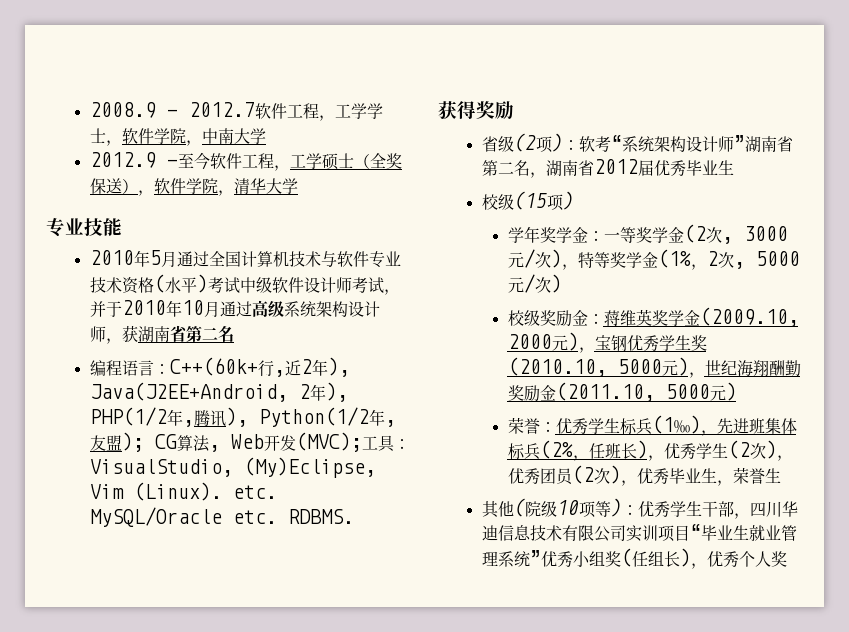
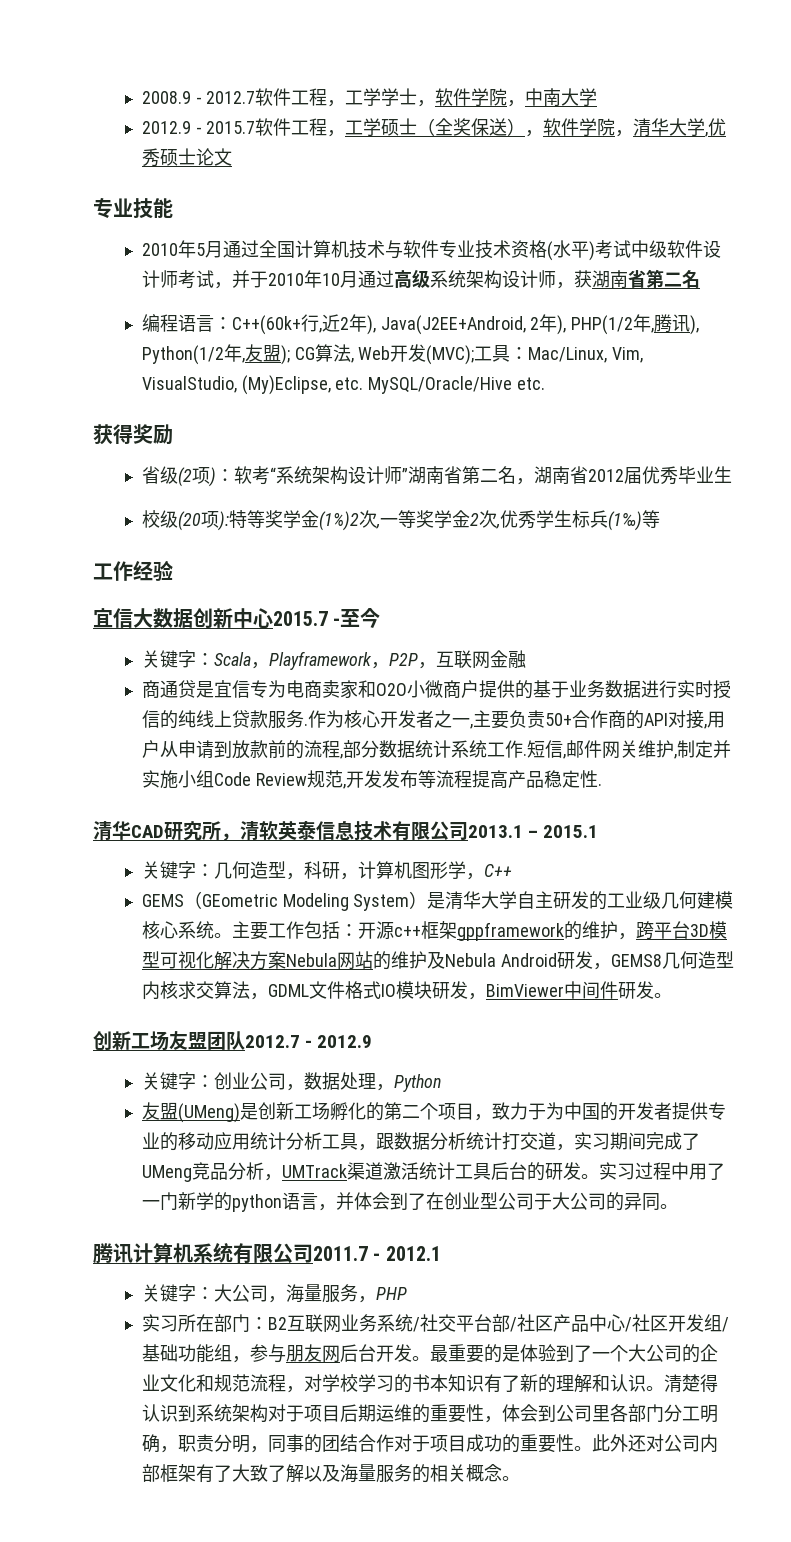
[177,152,210,170] 至今 -> [206,121,256,134] 2015.7
(298, 186) none -> [705,118,727,137] [141,148,232,167] ,优秀硕士论文
[89,457,376,478] [89,482,277,501] [89,507,354,527] VisualStudio, (My)Eclipse, Vim (Linux). etc. MySQL/Oracle etc. RDBMS. -> [528,347,644,363] [141,375,546,395] Mac/Linux, Vim, VisualStudio, (My)Eclipse, etc. MySQL/Oracle/Hive etc.
[513,191,574,211] [507,224,788,244] [507,249,800,270] [507,274,562,293] [507,307,799,327] [507,332,707,353] [507,357,801,378] [507,382,737,402] [507,415,797,436] [507,440,793,461] [507,465,781,486] [481,498,798,519] [481,524,797,542] [481,548,787,569] (15项) // 学年奖学金：一等奖学金(2次, 3000元/次)，特等奖学金(1%，2次, 5000元/次) // 校级奖励金：蒋维英奖学金(2009.10, 2000元)，宝钢优秀学生奖(2010.10, 5000元)，世纪海翔酬勤奖励金(2011.10, 5000元) // 荣誉：优秀学生标兵(1‰)，先进班集体标兵(2%，任班长)，优秀学生(2次)，优秀团员(2次)，优秀毕业生，荣誉生 // 其他(院级10项等)：优秀学生干部，四川华迪信息技术有限公司实训项目“毕业生就业管理系统”优秀小组奖(任组长)，优秀个人奖 -> [177,510,660,531] [93,560,173,581] [93,608,381,628] [141,650,526,670] [141,680,731,699] [141,710,725,729] [141,740,731,759] [141,770,602,789] [93,820,599,841] [141,861,512,880] [141,891,734,911] [141,921,727,941] [141,951,734,970] [141,981,672,1000] [93,1031,373,1051] [141,1072,441,1092] [141,1102,726,1123] [141,1132,700,1151] [141,1162,725,1182] [141,1192,678,1212] [93,1242,441,1264] [141,1284,407,1303] [141,1314,729,1333] [141,1344,718,1363] [141,1374,718,1393] [141,1404,718,1423] [141,1434,718,1453] [141,1464,520,1483] (20项):特等奖学金(1%)2次,一等奖学金2次,优秀学生标兵(1‰)等 // 工作经验 // 宜信大数据创新中心2015.7 -至今 // 关键字：Scala，Playframework，P2P，互联网金融 // 商通贷是宜信专为电商卖家和O2O小微商户提供的基于业务数据进行实时授信的纯线上贷款服务.作为核心开发者之一,主要负责50+合作商的API对接,用户从申请到放款前的流程,部分数据统计系统工作.短信,邮件网关维护,制定并实施小组Code Review规范,开发发布等流程提高产品稳定性. // 清华CAD研究所，清软英泰信息技术有限公司2013.1 – 2015.1 // 关键字：几何造型，科研，计算机图形学，C++ // GEMS（GEometric Modeling System）是清华大学自主研发的工业级几何建模核心系统。主要工作包括：开源c++框架gppframework的维护，跨平台3D模型可视化解决方案Nebula网站的维护及Nebula Android研发，GEMS8几何造型内核求交算法，GDML文件格式IO模块研发，BimViewer中间件研发。 // 创新工场友盟团队2012.7 - 2012.9 // 关键字：创业公司，数据处理，Python // 友盟(UMeng)是创新工场孵化的第二个项目，致力于为中国的开发者提供专业的移动应用统计分析工具，跟数据分析统计打交道，实习期间完成了UMeng竞品分析，UMTrack渠道激活统计工具后台的研发。实习过程中用了一门新学的python语言，并体会到了在创业型公司于大公司的异同。 // 腾讯计算机系统有限公司2011.7 - 2012.1 // 关键字：大公司，海量服务，PHP // 实习所在部门：B2互联网业务系统/社交平台部/社区产品中心/社区开发组/基础功能组，参与朋友网后台开发。最重要的是体验到了一个大公司的企业文化和规范流程，对学校学习的书本知识有了新的理解和认识。清楚得认识到系统架构对于项目后期运维的重要性，体会到公司里各部门分工明确，职责分明，同事的团结合作对于项目成功的重要性。此外还对公司内部框架有了大致了解以及海量服务的相关概念。

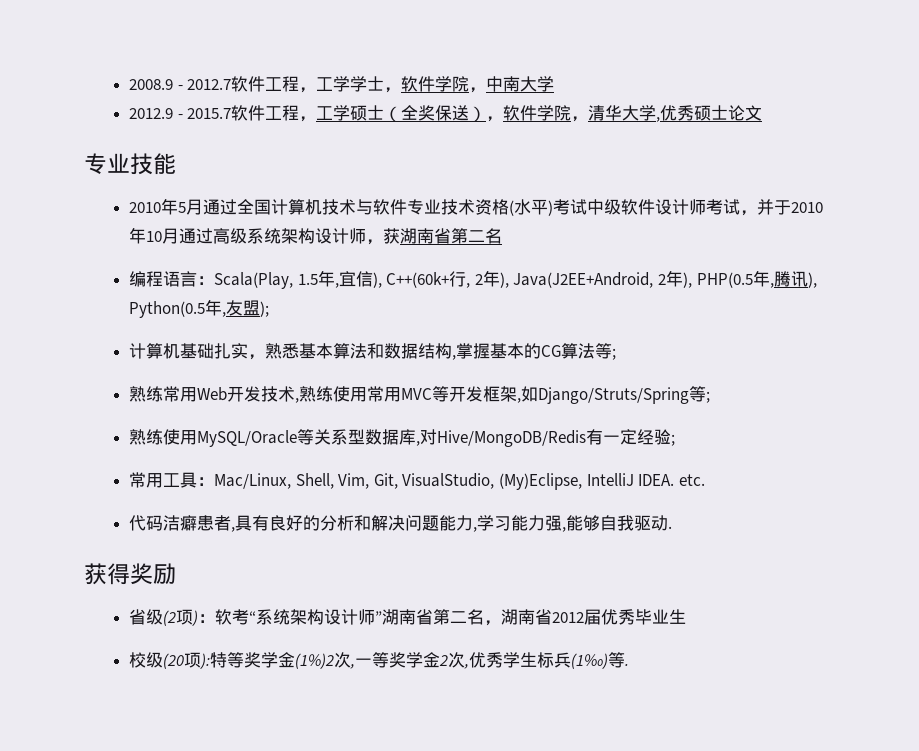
(232, 323) none -> [214,270,382,289] Scala(Play, 1.5年,宜信),
[321,314,340,332] 近 -> (471, 285) none
[571,315,634,335] PHP(1/2 -> [696,272,753,288] PHP(0.5
[141,345,224,365] Python(1/2 -> [129,301,206,318] Python(0.5
[294,344,644,365] [141,375,546,395] CG算法, Web开发(MVC);工具：Mac/Linux, Vim, VisualStudio, (My)Eclipse, etc. MySQL/Oracle/Hive etc. -> [129,343,617,360] [129,386,711,404] [129,429,676,447] [129,472,705,490] [129,515,673,532] // 计算机基础扎实，熟悉基本算法和数据结构,掌握基本的CG算法等; // 熟练常用Web开发技术,熟练使用常用MVC等开发框架,如Django/Struts/Spring等; // 熟练使用MySQL/Oracle等关系型数据库,对Hive/MongoDB/Redis有一定经验; // 常用工具：Mac/Linux, Shell, Vim, Git, VisualStudio, (My)Eclipse, IntelliJ IDEA. etc. // 代码洁癖患者,具有良好的分析和解决问题能力,学习能力强,能够自我驱动.
[93,560,173,581] [93,608,381,628] [141,650,526,670] [141,680,731,699] [141,710,725,729] [141,740,731,759] [141,770,602,789] [93,820,599,841] [141,861,512,880] [141,891,734,911] [141,921,727,941] [141,951,734,970] [141,981,672,1000] [93,1031,373,1051] [141,1072,441,1092] [141,1102,726,1123] [141,1132,700,1151] [141,1162,725,1182] [141,1192,678,1212] [93,1242,441,1264] [141,1284,407,1303] [141,1314,729,1333] [141,1344,718,1363] [141,1374,718,1393] [141,1404,718,1423] [141,1434,718,1453] [141,1464,520,1483] // 工作经验 // 宜信大数据创新中心2015.7 -至今 // 关键字：Scala，Playframework，P2P，互联网金融 // 商通贷是宜信专为电商卖家和O2O小微商户提供的基于业务数据进行实时授信的纯线上贷款服务.作为核心开发者之一,主要负责50+合作商的API对接,用户从申请到放款前的流程,部分数据统计系统工作.短信,邮件网关维护,制定并实施小组Code Review规范,开发发布等流程提高产品稳定性. // 清华CAD研究所，清软英泰信息技术有限公司2013.1 – 2015.1 // 关键字：几何造型，科研，计算机图形学，C++ // GEMS（GEometric Modeling System）是清华大学自主研发的工业级几何建模核心系统。主要工作包括：开源c++框架gppframework的维护，跨平台3D模型可视化解决方案Nebula网站的维护及Nebula Android研发，GEMS8几何造型内核求交算法，GDML文件格式IO模块研发，BimViewer中间件研发。 // 创新工场友盟团队2012.7 - 2012.9 // 关键字：创业公司，数据处理，Python // 友盟(UMeng)是创新工场孵化的第二个项目，致力于为中国的开发者提供专业的移动应用统计分析工具，跟数据分析统计打交道，实习期间完成了UMeng竞品分析，UMTrack渠道激活统计工具后台的研发。实习过程中用了一门新学的python语言，并体会到了在创业型公司于大公司的异同。 // 腾讯计算机系统有限公司2011.7 - 2012.1 // 关键字：大公司，海量服务，PHP // 实习所在部门：B2互联网业务系统/社交平台部/社区产品中心/社区开发组/基础功能组，参与朋友网后台开发。最重要的是体验到了一个大公司的企业文化和规范流程，对学校学习的书本知识有了新的理解和认识。清楚得认识到系统架构对于项目后期运维的重要性，体会到公司里各部门分工明确，职责分明，同事的团结合作对于项目成功的重要性。此外还对公司内部框架有了大致了解以及海量服务的相关概念。 -> [625,663,630,666] .

